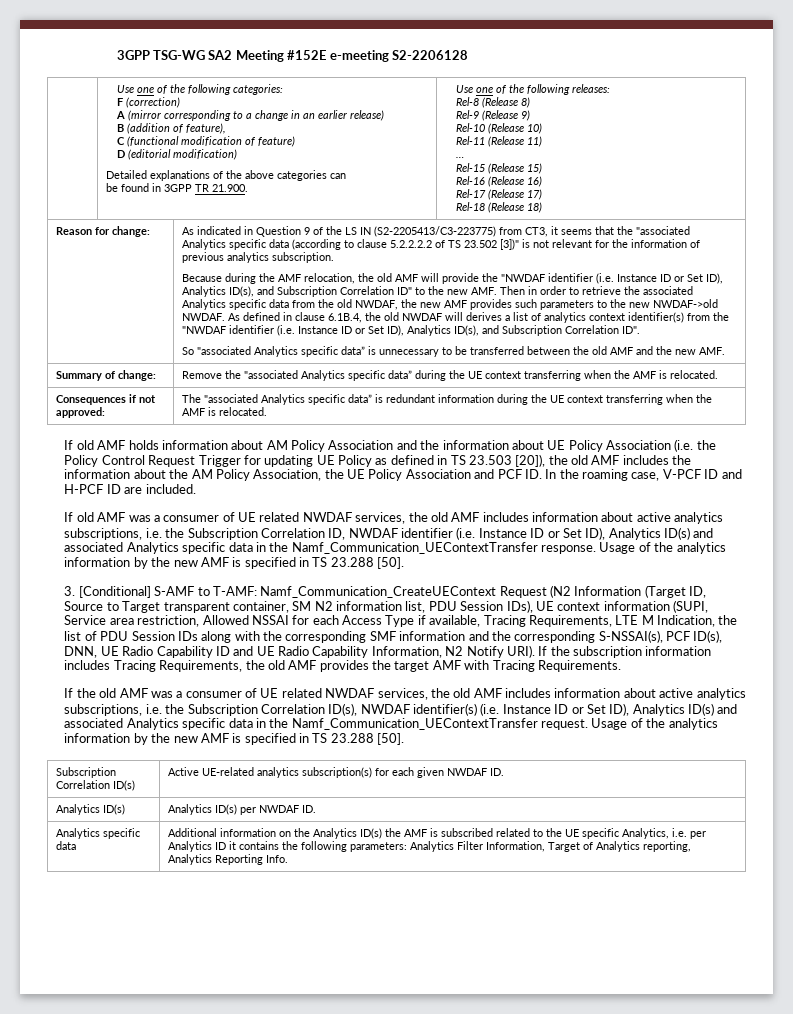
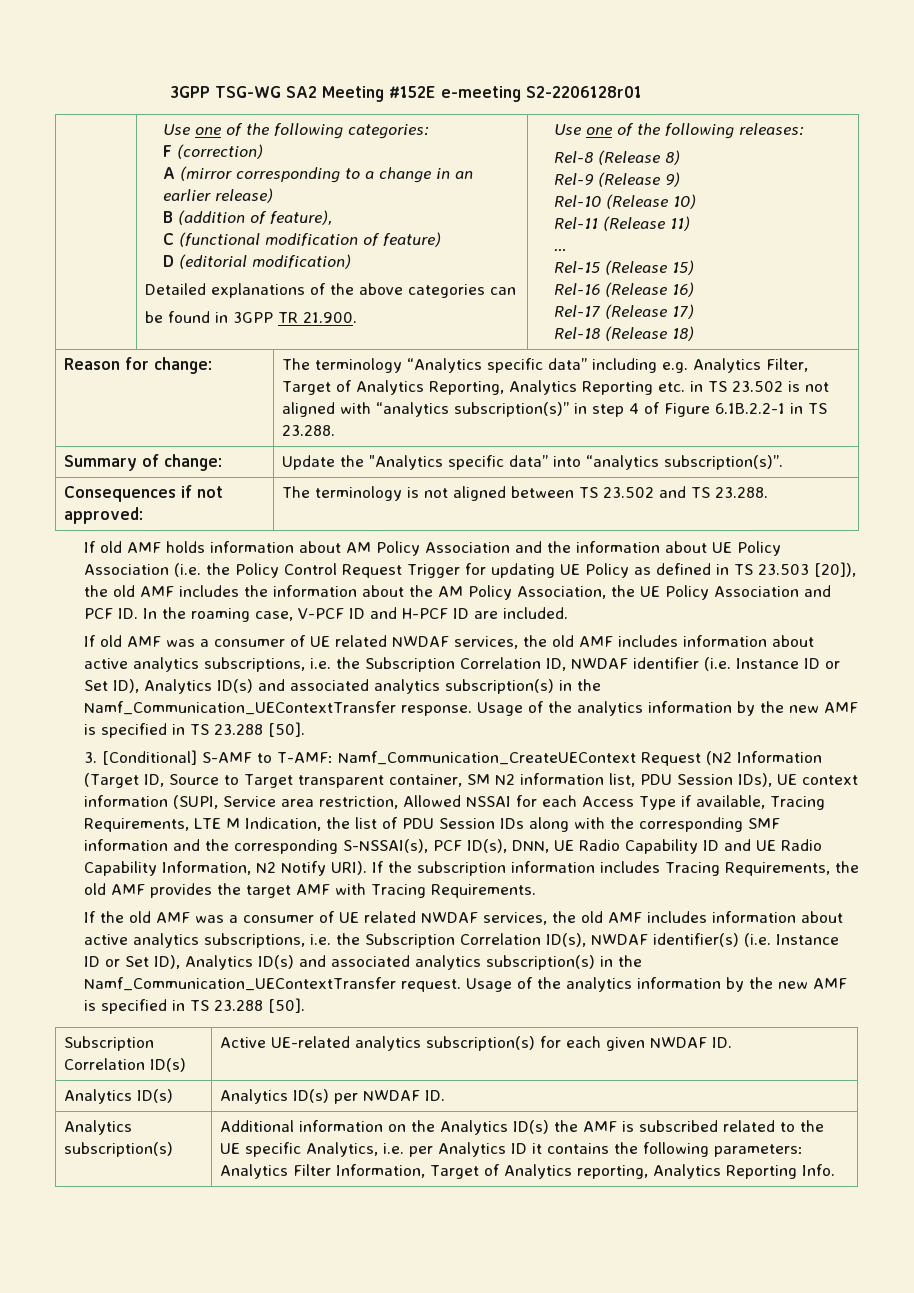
[391,50,468,60] S2-2206128 -> [526,86,643,98] S2-2206128r01
[182,226,691,237] [182,239,701,250] [182,252,335,263] [182,273,724,284] [182,286,694,297] [182,299,719,310] [182,312,730,323] [182,325,641,336] [182,346,726,357] [56,370,157,381] [182,370,719,381] As indicated in Question 9 of the LS IN (S2-2205413/C3-223775) from CT3, it seems that the "associated Analytics specific data (according to clause 5.2.2.2.2 of TS 23.502 [3])" is not relevant for the information of previous analytics subscription. // Because during the AMF relocation, the old AMF will provide the "NWDAF identifier (i.e. Instance ID or Set ID), Analytics ID(s), and Subscription Correlation ID" to the new AMF. Then in order to retrieve the associated Analytics specific data from the old NWDAF, the new AMF provides such parameters to the new NWDAF->old NWDAF. As defined in clause 6.1B.4, the old NWDAF will derives a list of analytics context identifier(s) from the "NWDAF identifier (i.e. Instance ID or Set ID), Analytics ID(s), and Subscription Correlation ID". // So "associated Analytics specific data” is unnecessary to be transferred between the old AMF and the new AMF. // Summary of change: | Remove the "associated Analytics specific data” during the UE context transferring when the AMF is relocated. -> [282,358,809,373] [282,380,830,395] [282,402,828,417] [282,425,336,436] [64,454,223,471] [282,455,784,470] The terminology “Analytics specific data” including e.g. Analytics Filter, Target of Analytics Reporting, Analytics Reporting etc. in TS 23.502 is not aligned with “analytics subscription(s)” in step 4 of Figure 6.1B.2.2-1 in TS 23.288. // Summary of change: | Update the "Analytics specific data” into “analytics subscription(s)”.
[204,394,713,405] [182,407,268,416] "associated Analytics specific data” is redundant information during the UE context transferring when the AMF is relocated. -> [315,486,769,501] terminology is not aligned between TS 23.502 and TS 23.288.
[126,542,253,554] Analytics specific data -> [373,679,554,694] analytics subscription(s)
[126,718,253,730] Analytics specific data -> [414,955,595,970] analytics subscription(s)
[103,828,141,839] [56,841,77,850] specific data -> [64,1142,174,1157] subscription(s)

